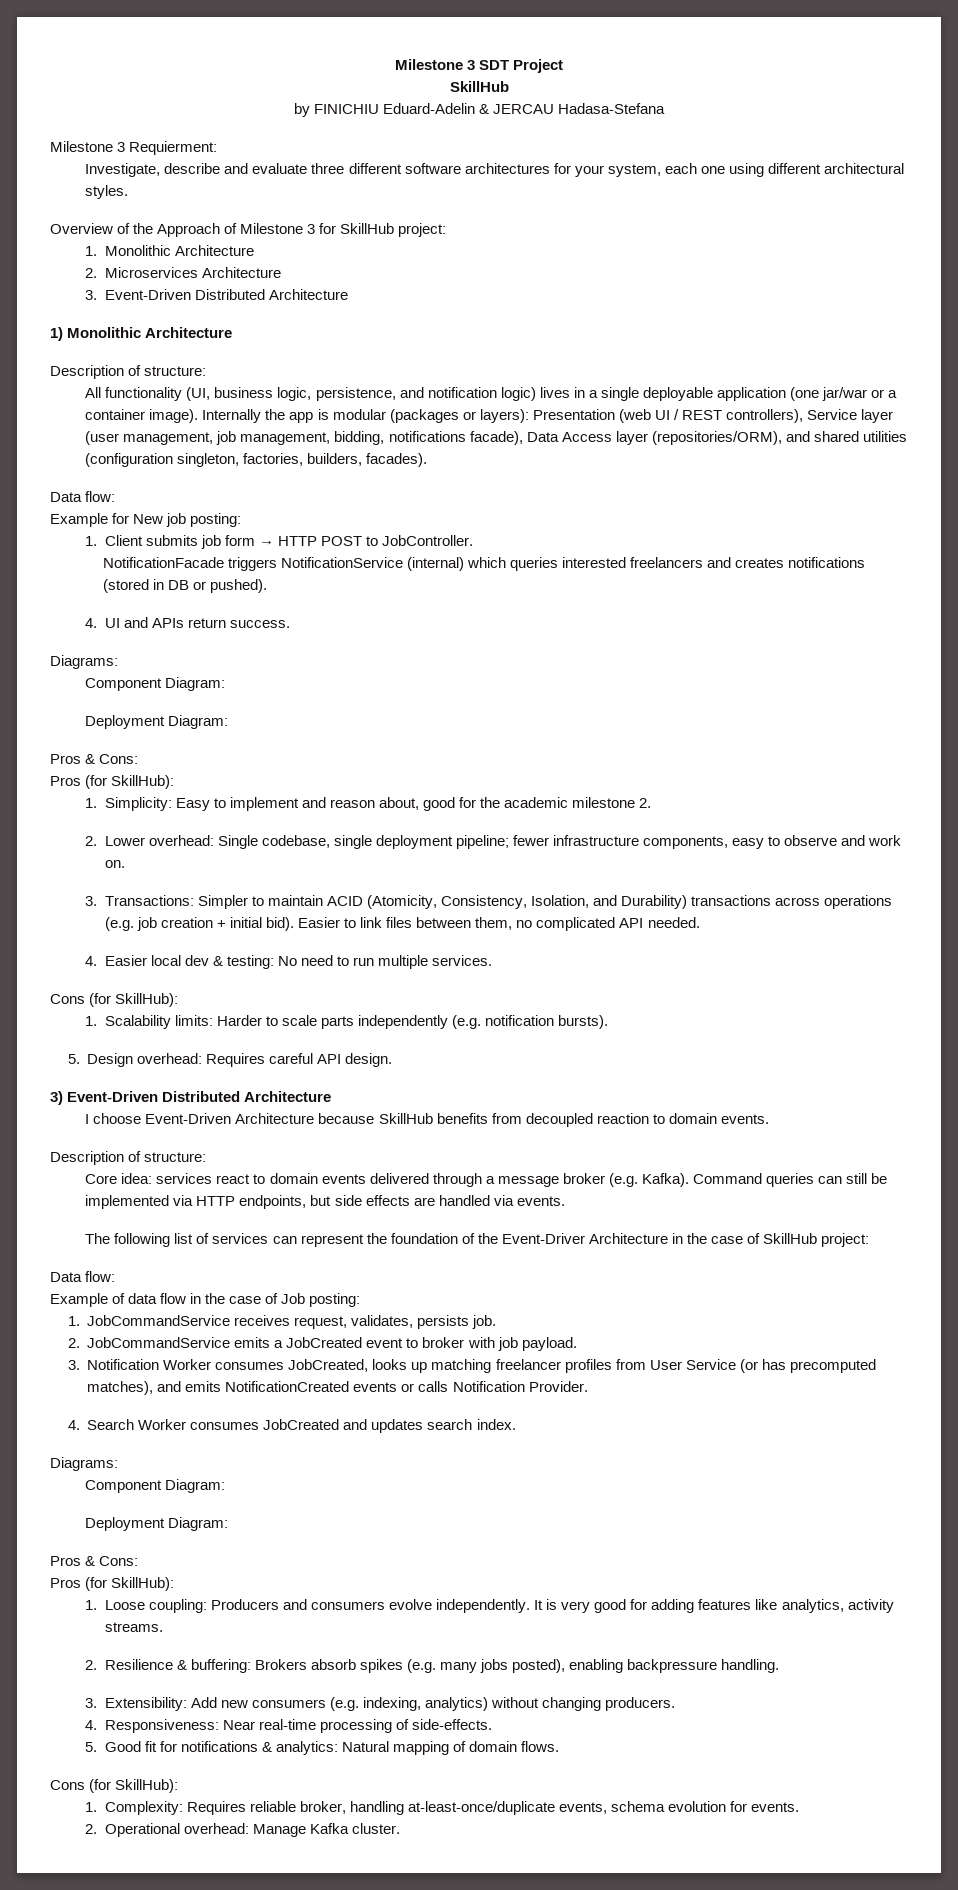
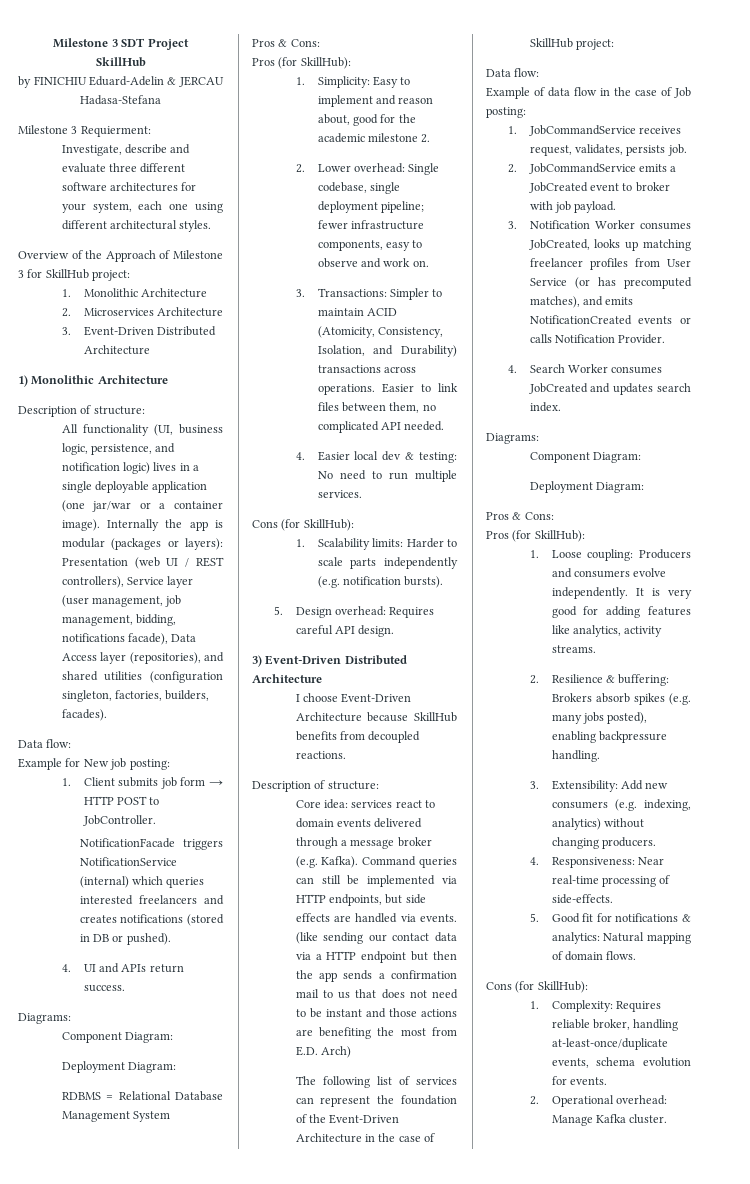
[651,431,782,445] (repositories/ORM), -> [129,652,201,664] (repositories),
(229, 722) none -> [61,1091,223,1101] [61,1111,171,1122] // RDBMS = Relational Database Management System
[824,895,893,909] [104,917,295,931] operations (e.g. job creation + initial bid). -> [317,384,375,395] operations.
[596,1113,769,1124] reaction to domain events. -> [295,751,346,759] reactions.
(565, 1201) none -> [295,932,457,944] [295,951,457,963] [295,970,457,982] [295,989,458,999] [295,1008,457,1018] [295,1027,457,1039] [295,1046,352,1058] (like sending our contact data via a HTTP endpoint but then the app sends a confirmation mail to us that does not need to be instant and those actions are benefiting the most from E.D. Arch)
[501,1233,585,1244] Event-Driver -> [329,1114,400,1124] Event-Driven

